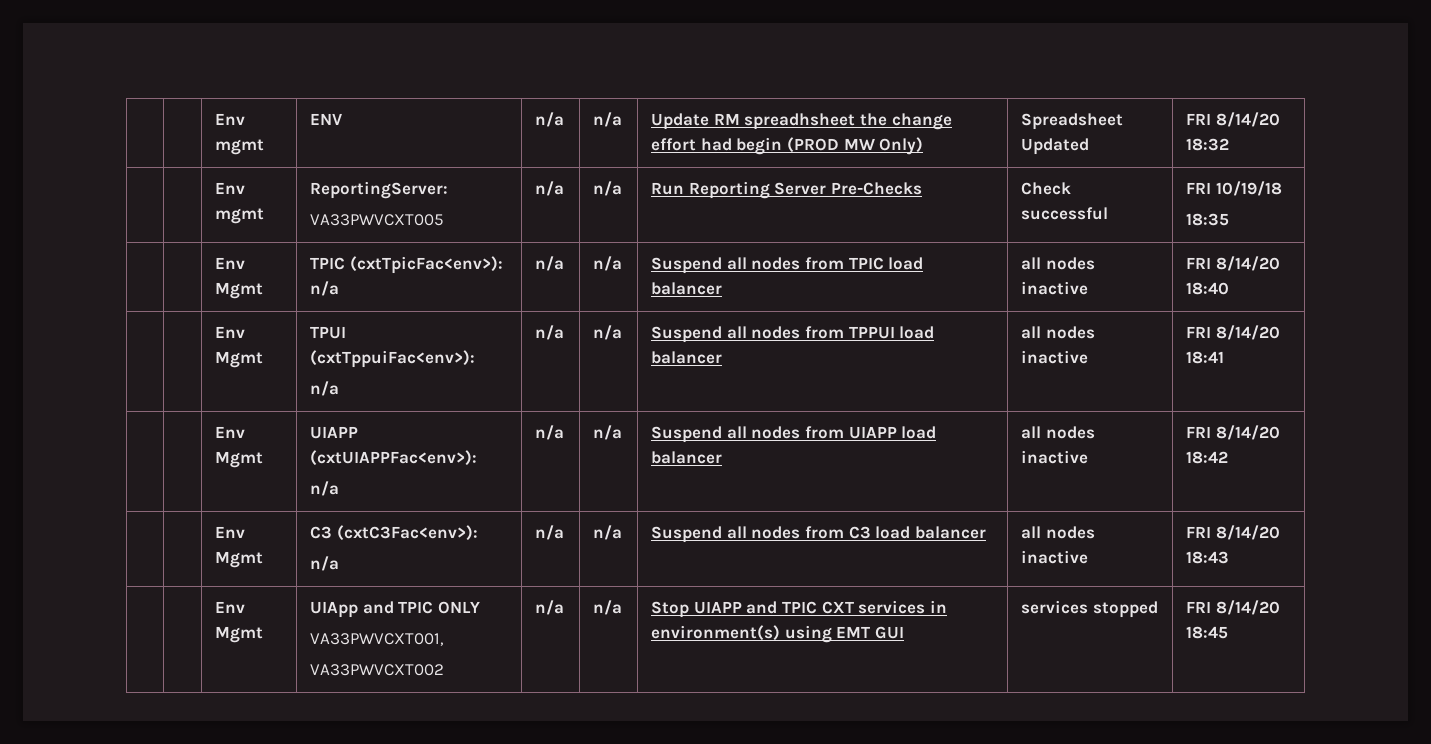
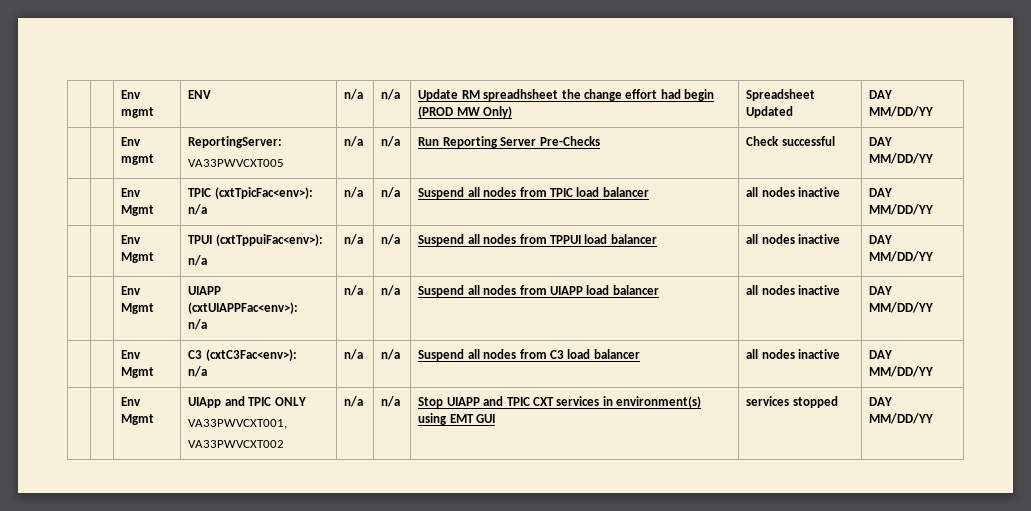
[1186,112,1280,127] [1186,138,1230,151] FRI 8/14/20 18:32 -> [869,90,893,99] [869,106,934,117] DAY MM/DD/YY
[1186,181,1282,196] [1186,213,1230,226] FRI 10/19/18 // 18:35 -> [869,137,893,146] [869,153,934,164] DAY MM/DD/YY
[1186,256,1280,271] [1186,282,1230,295] FRI 8/14/20 18:40 -> [869,188,893,197] [869,204,934,215] DAY MM/DD/YY
[1186,325,1280,340] [1186,351,1225,364] FRI 8/14/20 18:41 -> [869,235,893,244] [869,251,934,262] DAY MM/DD/YY
[1186,425,1280,440] [1186,451,1229,464] FRI 8/14/20 18:42 -> [869,286,893,295] [869,302,934,313] DAY MM/DD/YY
[1186,525,1280,540] [1186,551,1230,564] FRI 8/14/20 18:43 -> [869,350,893,359] [869,366,934,377] DAY MM/DD/YY
[1186,600,1280,615] [1186,626,1229,639] FRI 8/14/20 18:45 -> [869,397,893,406] [869,413,934,424] DAY MM/DD/YY

